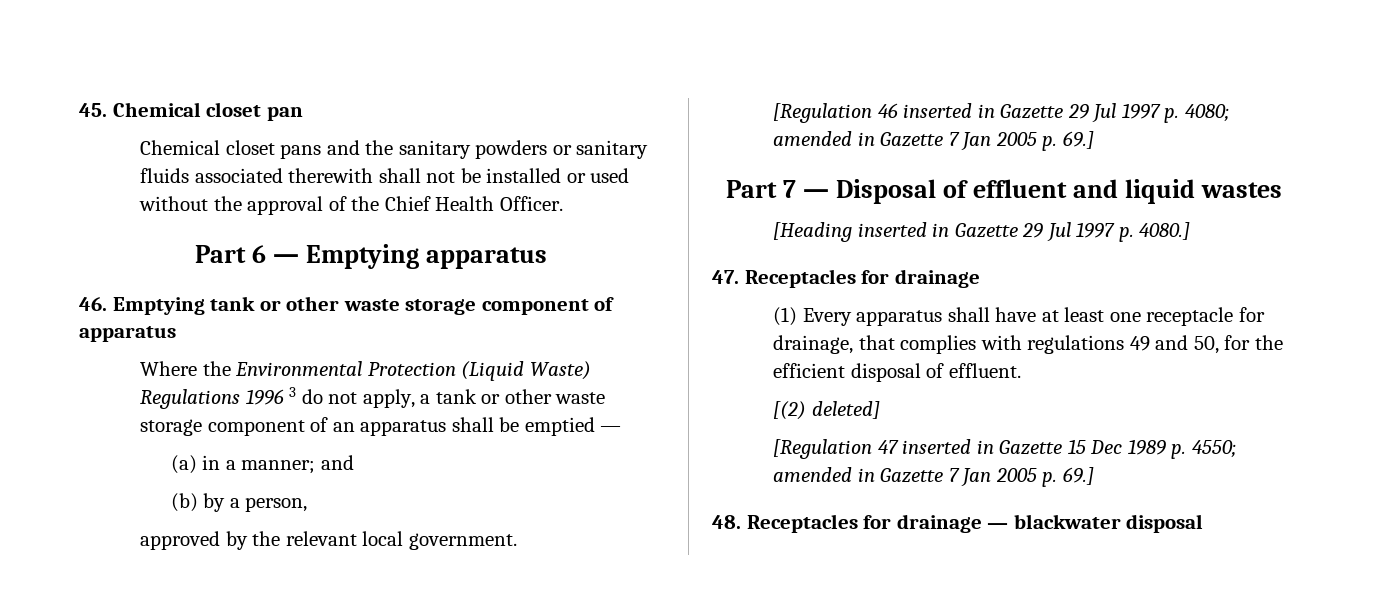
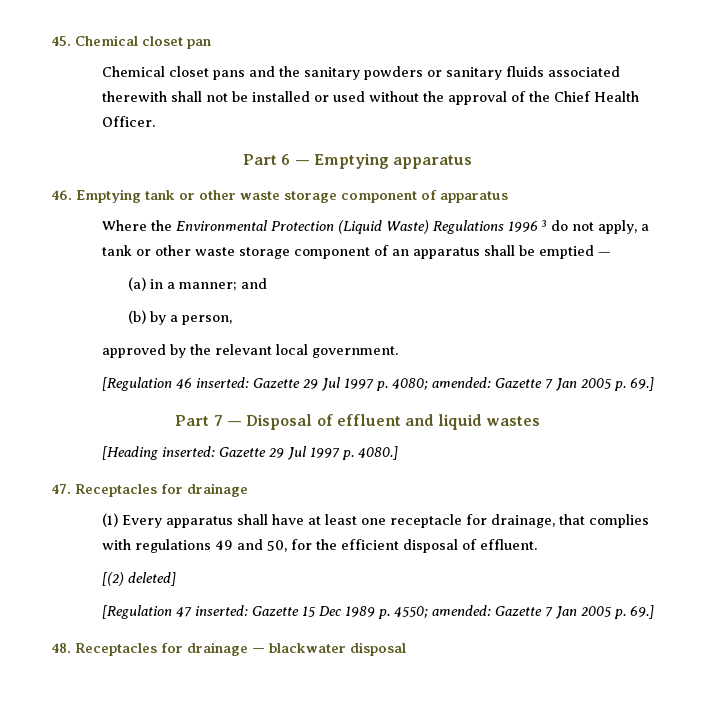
[903,103,995,118] inserted in -> [196,377,250,388] inserted:
[773,131,875,146] amended in -> [432,377,492,388] amended:
[857,222,950,237] inserted in -> [162,446,216,457] inserted:
[902,439,994,454] inserted in -> [195,605,249,616] inserted:
[773,467,875,482] amended in -> [432,605,492,616] amended:

